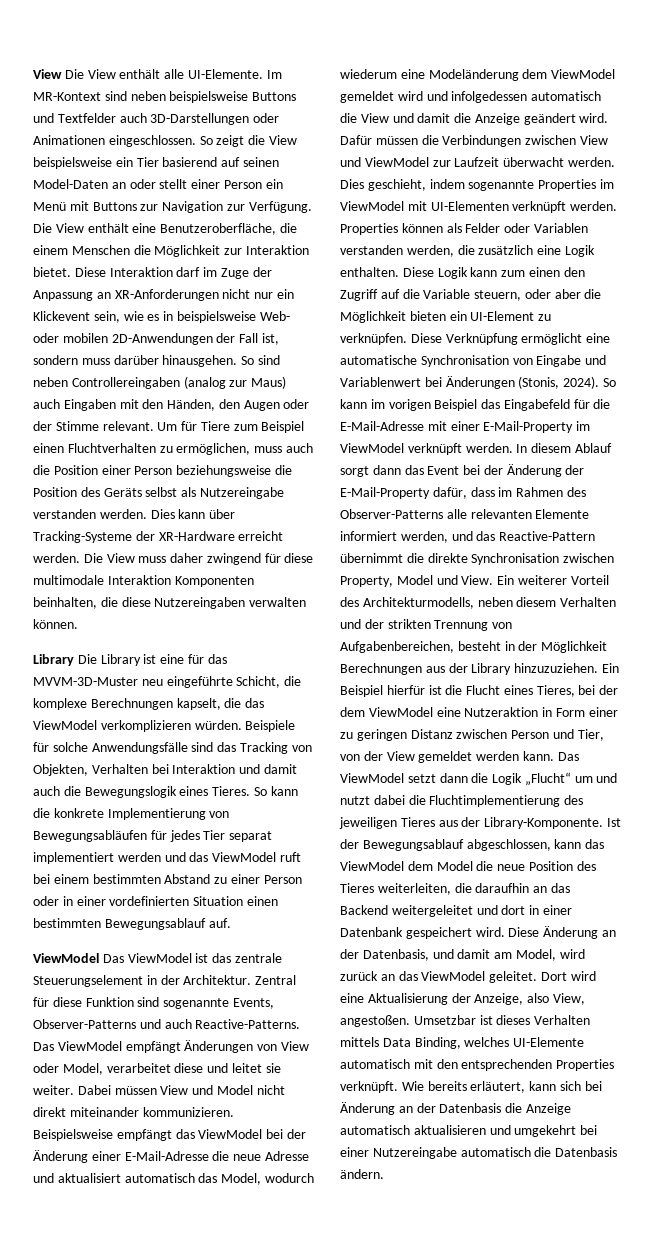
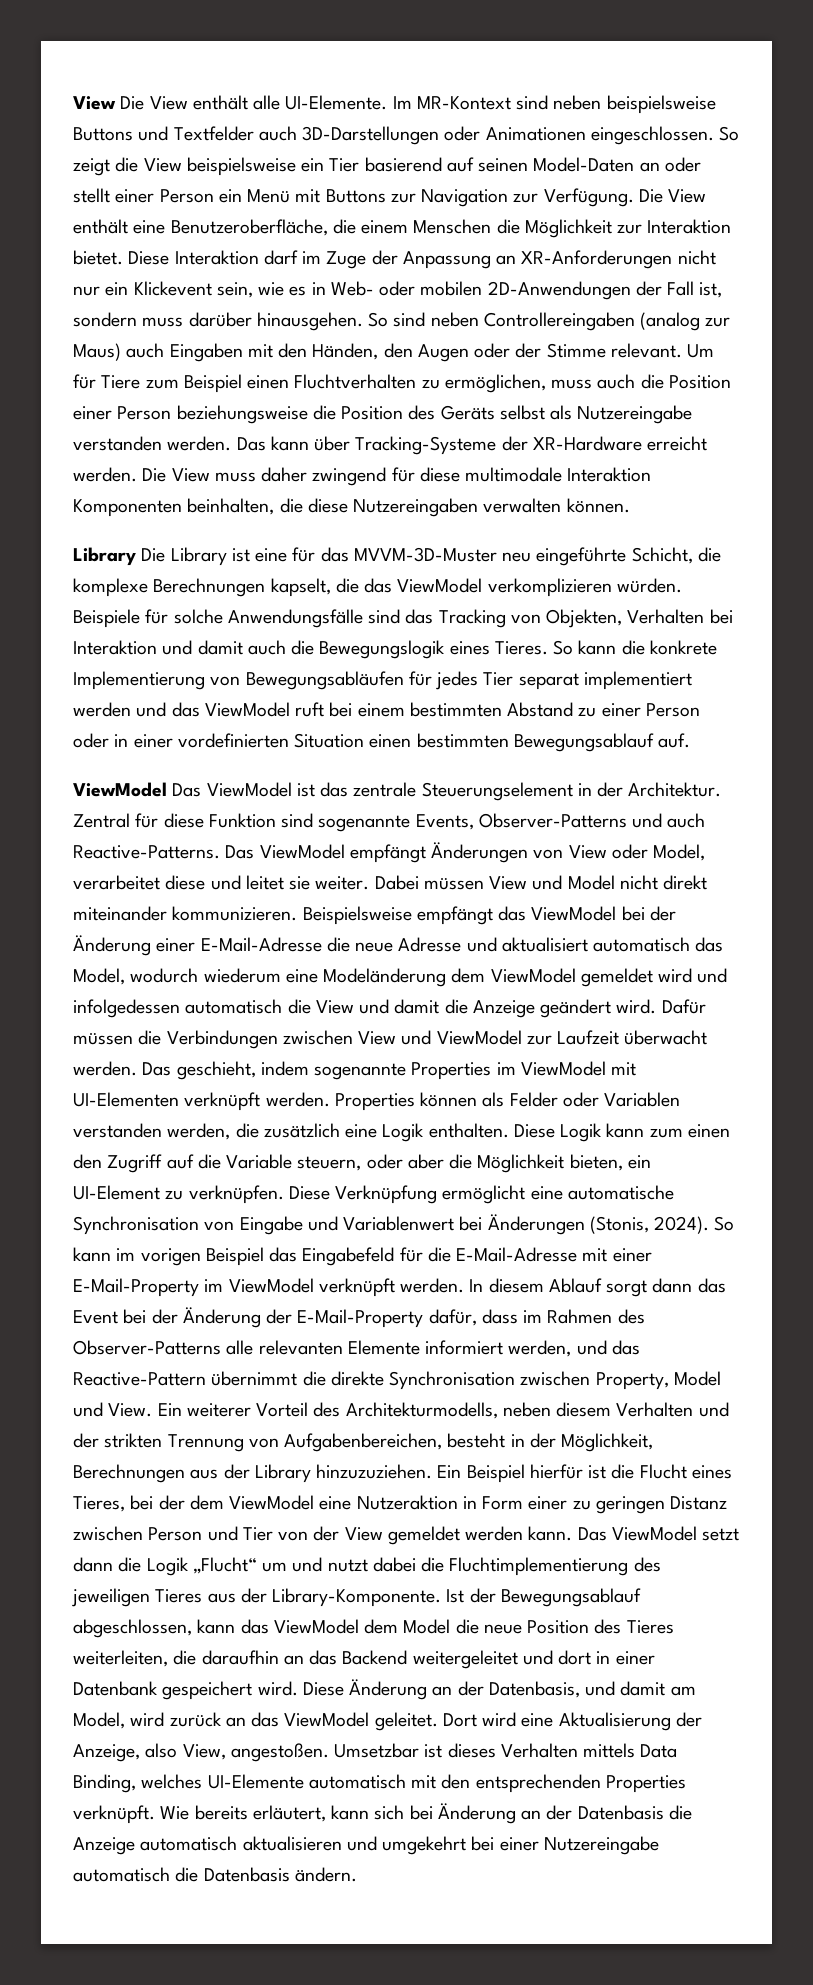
[176,311,256,323] beispielsweise -> (326, 288) none
[150,509,175,519] Dies -> [236,437,266,451] Das
[340,179,364,189] Dies -> [142,1062,172,1076] Das
[409,311,446,321] bieten -> [569,1154,623,1171] bieten,
[541,641,608,653] Möglichkeit -> [561,1433,654,1452] Möglichkeit,
[577,729,604,741] Tier, -> [242,1527,273,1541] Tier

